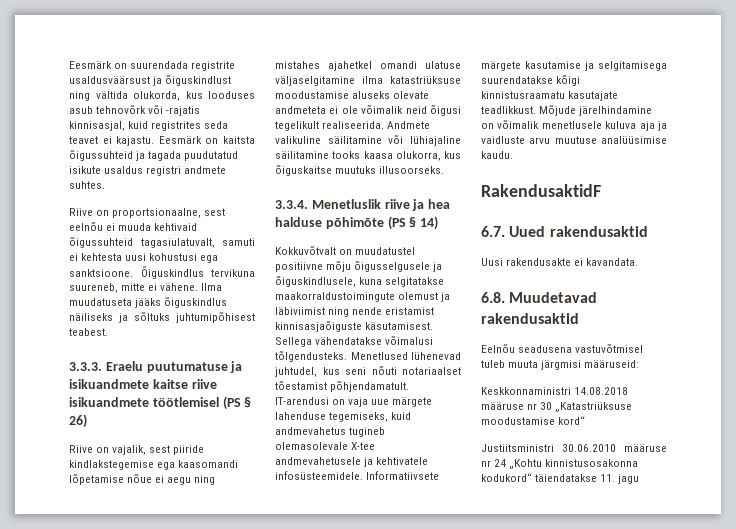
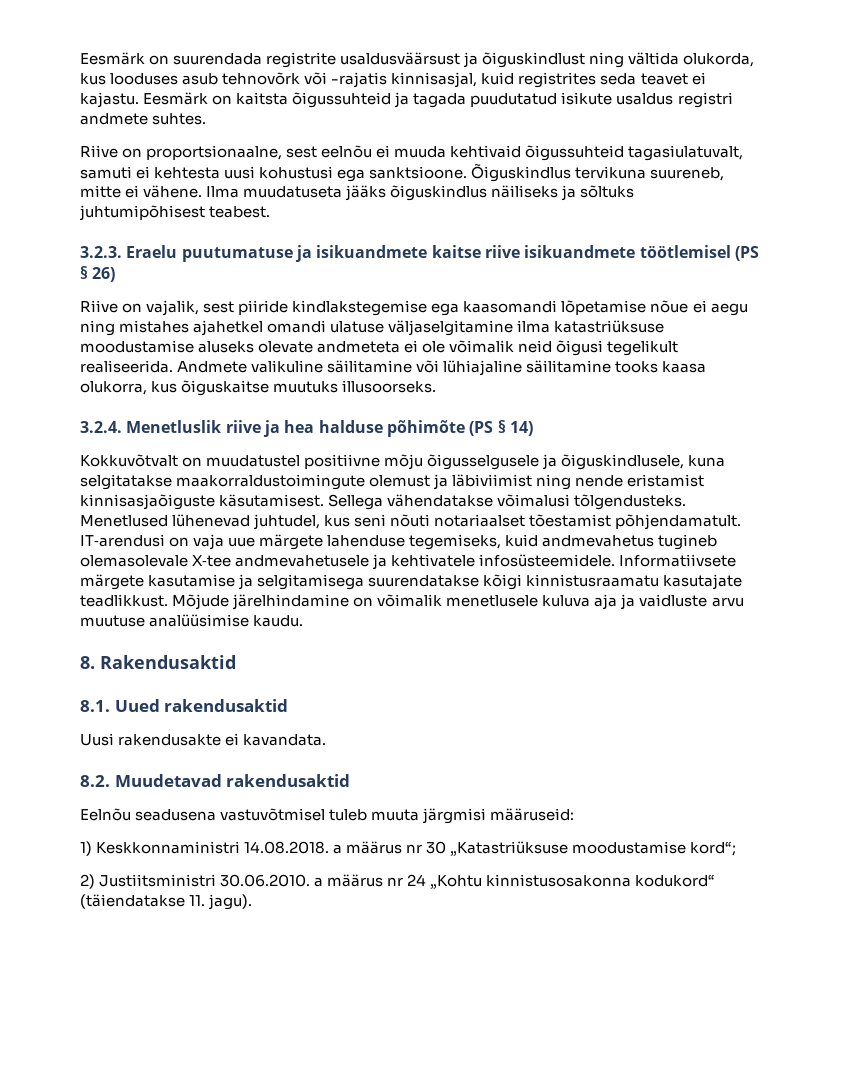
[69,362,102,371] 3.3.3. -> [80,246,122,258] 3.2.3.
[275,200,308,209] 3.3.4. -> [80,421,122,433] 3.2.4.
[481,184,601,197] [481,226,505,237] RakendusaktidF // 6.7. -> [80,655,236,669] [80,700,110,712] 8. Rakendusaktid // 8.1.
[481,292,505,303] 6.8. -> [80,775,110,787] 8.2.
[481,387,629,395] [481,402,633,412] [481,416,586,425] [481,444,667,452] Keskkonnaministri 14.08.2018 määruse nr 30 „Katastriüksuse moodustamise kord“ // Justiitsministri 30.06.2010 määruse -> [80,841,737,856] [80,874,384,889] 1) Keskkonnaministri 14.08.2018. a määrus nr 30 „Katastriüksuse moodustamise kord“; // 2) Justiitsministri 30.06.2010. a määrus
[535,474,640,484] täiendatakse 11. jagu -> [80,894,253,910] (täiendatakse 11. jagu).

